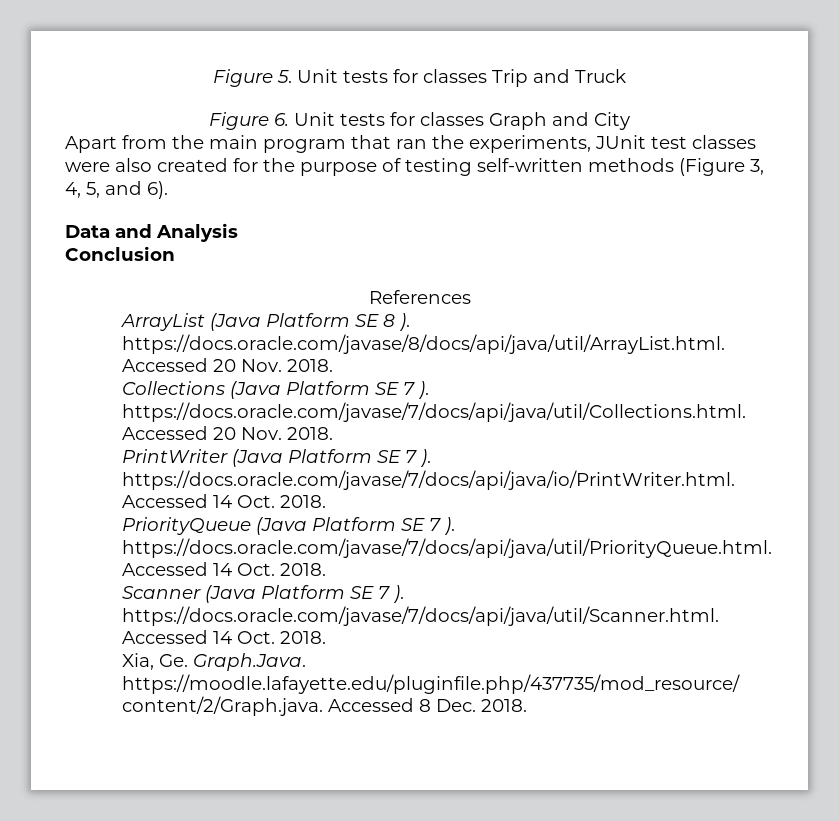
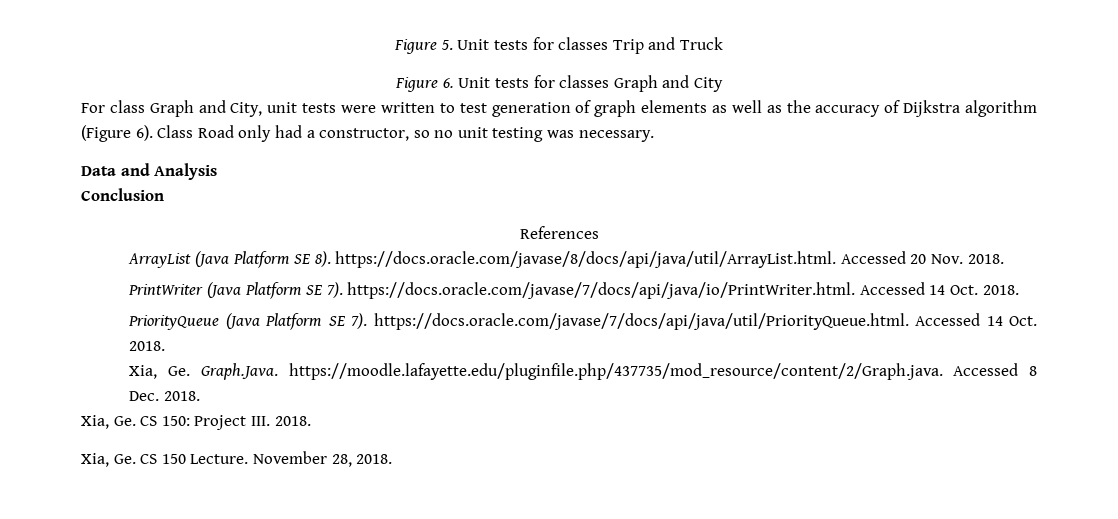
[65,135,756,153] [65,158,764,176] [65,181,168,199] Apart from the main program that ran the experiments, JUnit test classes were also created for the purpose of testing self-written methods (Figure 3, 4, 5, and 6). -> [81,100,1037,117] [81,125,654,142] For class Graph and City, unit tests were written to test generation of graph elements as well as the accuracy of Dijkstra algorithm (Figure 6). Class Road only had a constructor, so no unit testing was necessary.
[382,313,410,331] 8 ). -> [314,251,331,267] 8).
[121,381,429,399] [121,402,746,422] [121,426,333,440] // Collections (Java Platform SE 7 ). https://docs.oracle.com/javase/7/docs/api/java/util/Collections.html. Accessed 20 Nov. 2018. -> (1004, 259) none
[404,449,431,467] 7 ). -> [326,282,343,298] 7).
[428,517,455,535] 7 ). -> [351,313,368,329] 7).
[121,585,404,603] [121,606,719,626] [121,630,326,644] // Scanner (Java Platform SE 7 ). https://docs.oracle.com/javase/7/docs/api/java/util/Scanner.html. Accessed 14 Oct. 2018. -> (166, 346) none
(527, 705) none -> [81,415,311,430] [81,451,393,467] // Xia, Ge. CS 150: Project III. 2018. // Xia, Ge. CS 150 Lecture. November 28, 2018.

